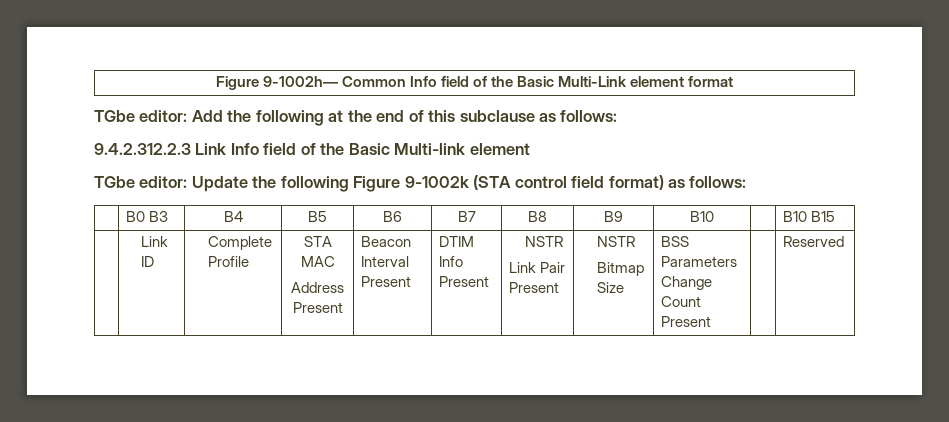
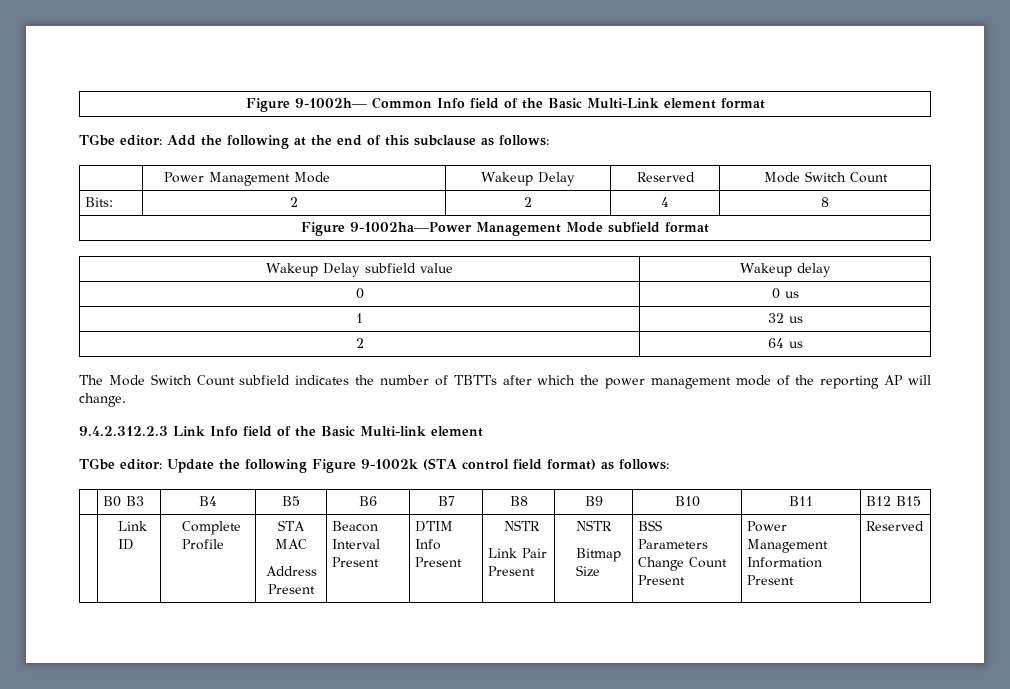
(618, 116) none -> [163,172,330,186] [481,172,575,186] [636,172,695,182] [763,171,888,183] [84,197,113,207] [290,197,298,207] [524,197,532,207] [661,197,669,207] [821,197,829,207] [301,222,710,236] [266,263,453,277] [739,263,831,277] [355,288,364,299] [771,288,799,299] [356,313,363,323] [767,313,803,323] [355,338,364,348] [767,338,803,348] [79,374,931,389] [79,393,126,407] // | Power Management Mode | Wakeup Delay | Reserved | Mode Switch Count // Bits: | 2 | 2 | 4 | 8 // Figure 9-1002ha—Power Management Mode subfield format // Wakeup Delay subfield value | Wakeup delay // 0 | 0 us // 1 | 32 us // 2 | 64 us // The Mode Switch Count subfield indicates the number of TBTTs after which the power management mode of the reporting AP will change.
[783,211,808,222] | B10 -> [789,496,813,506] [865,496,891,506] B11 | B12
(712, 321) none -> [746,521,787,532] [746,539,828,553] [746,557,822,568] [746,575,794,585] Power Management Information Present

